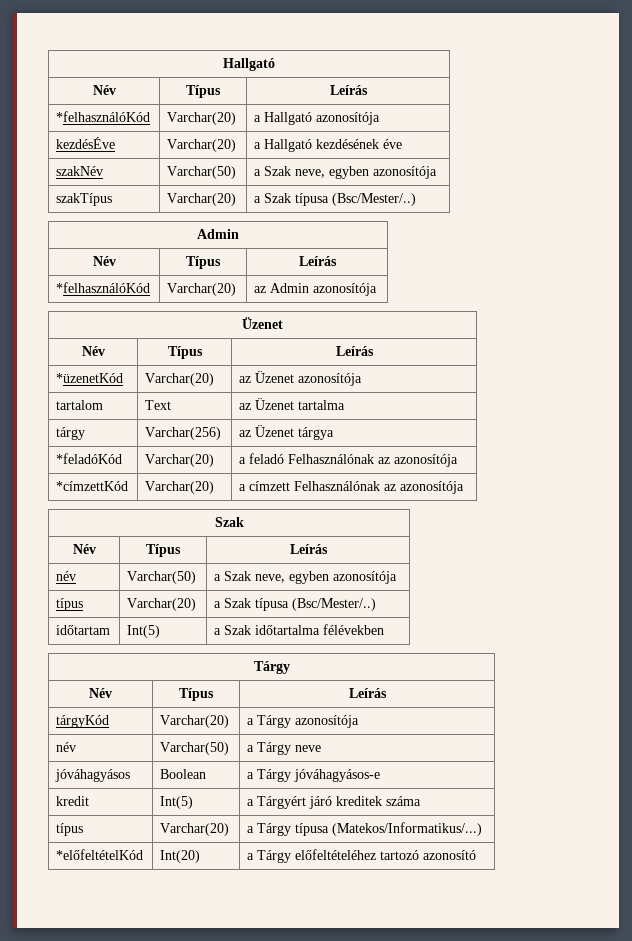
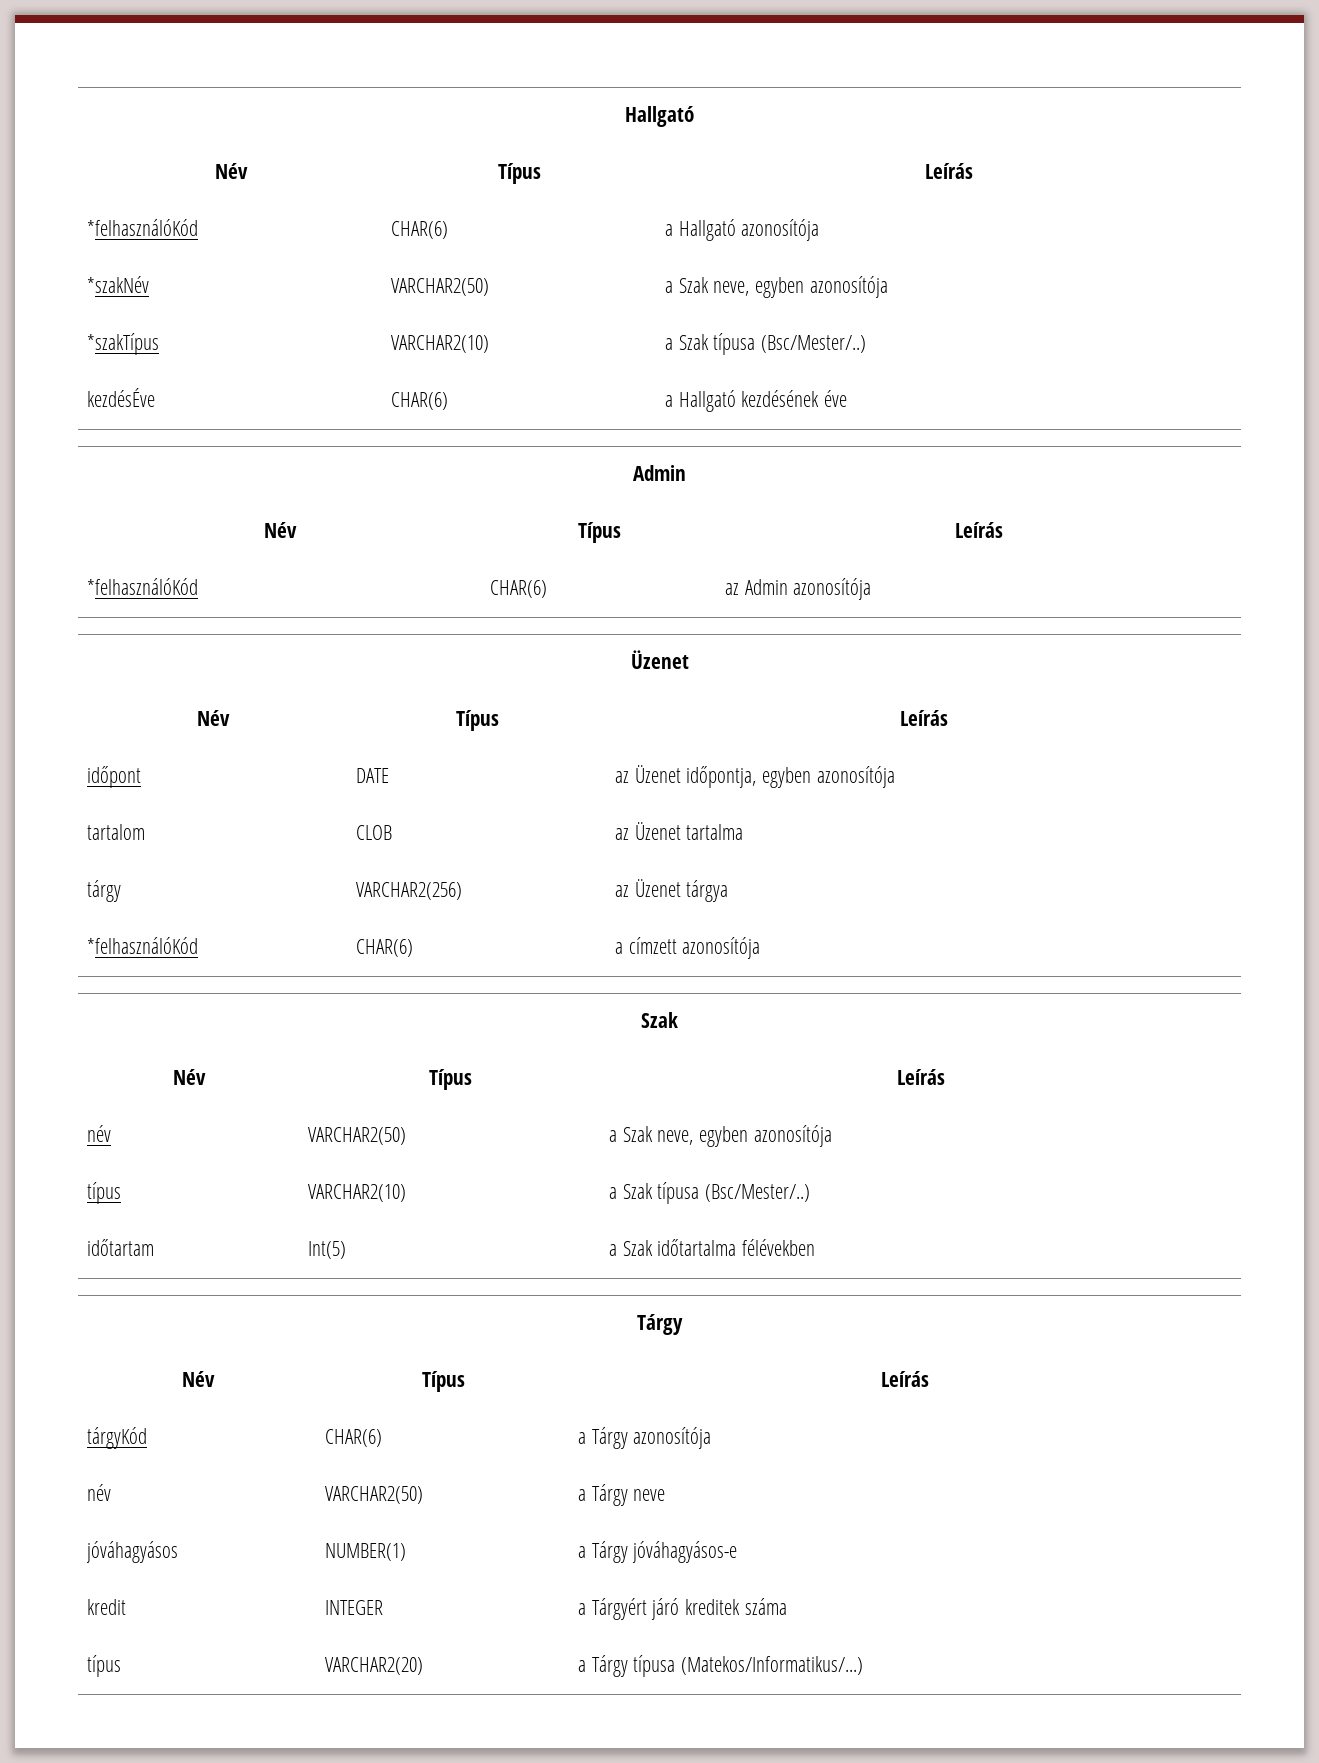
[167,112,237,125] Varchar(20) -> [390,221,448,239] CHAR(6)
[56,137,116,149] [167,139,237,152] [254,139,403,152] [56,166,104,176] [167,166,237,179] [254,166,438,179] [56,193,113,206] [167,193,237,206] [254,193,417,206] kezdésÉve | Varchar(20) | a Hallgató kezdésének éve // szakNév | Varchar(50) | a Szak neve, egyben azonosítója // szakTípus | Varchar(20) | a Szak típusa (Bsc/Mester/..) -> [86,276,149,293] [390,278,489,296] [664,276,888,298] [86,333,159,355] [390,335,489,353] [664,333,866,355] [86,388,155,407] [390,392,448,410] [664,390,847,412] *szakNév | VARCHAR2(50) | a Szak neve, egyben azonosítója // *szakTípus | VARCHAR2(10) | a Szak típusa (Bsc/Mester/..) // kezdésÉve | CHAR(6) | a Hallgató kezdésének éve
[167,283,237,296] Varchar(20) -> [489,580,547,598] CHAR(6)
[56,373,124,383] [145,373,215,386] [239,371,295,383] *üzenetKód | Varchar(20) | az Üzenet -> [86,766,141,788] [355,768,389,783] [614,765,811,788] időpont | DATE | az Üzenet időpontja, egyben
[145,400,172,410] Text -> [355,825,392,840] CLOB
[145,427,222,440] Varchar(256) -> [355,882,462,900] VARCHAR2(256)
[56,453,123,464] [145,454,215,467] [239,453,459,467] [56,481,129,491] [145,481,215,494] *feladóKód | Varchar(20) | a feladó Felhasználónak az azonosítója // *címzettKód | Varchar(20) -> [86,937,198,954] [355,939,413,957] *felhasználóKód | CHAR(6)
[294,481,397,491] Felhasználónak az -> (677, 945) none
[127,571,197,584] Varchar(50) -> [307,1127,406,1145] VARCHAR2(50)
[127,598,197,611] Varchar(20) -> [307,1184,406,1202] VARCHAR2(10)
[160,715,230,728] Varchar(20) -> [324,1429,382,1447] CHAR(6)
[160,742,230,755] Varchar(50) -> [324,1486,423,1504] VARCHAR2(50)
[160,769,207,779] Boolean -> [324,1543,406,1561] NUMBER(1)
[160,796,194,809] Int(5) -> [324,1600,383,1615] INTEGER
[160,823,230,836] Varchar(20) -> [324,1657,423,1675] VARCHAR2(20)
[56,849,144,860] [160,850,201,863] [247,849,477,863] // *előfeltételKód | Int(20) | a Tárgy előfeltételéhez tartozó azonosító -> (863, 1665) none

